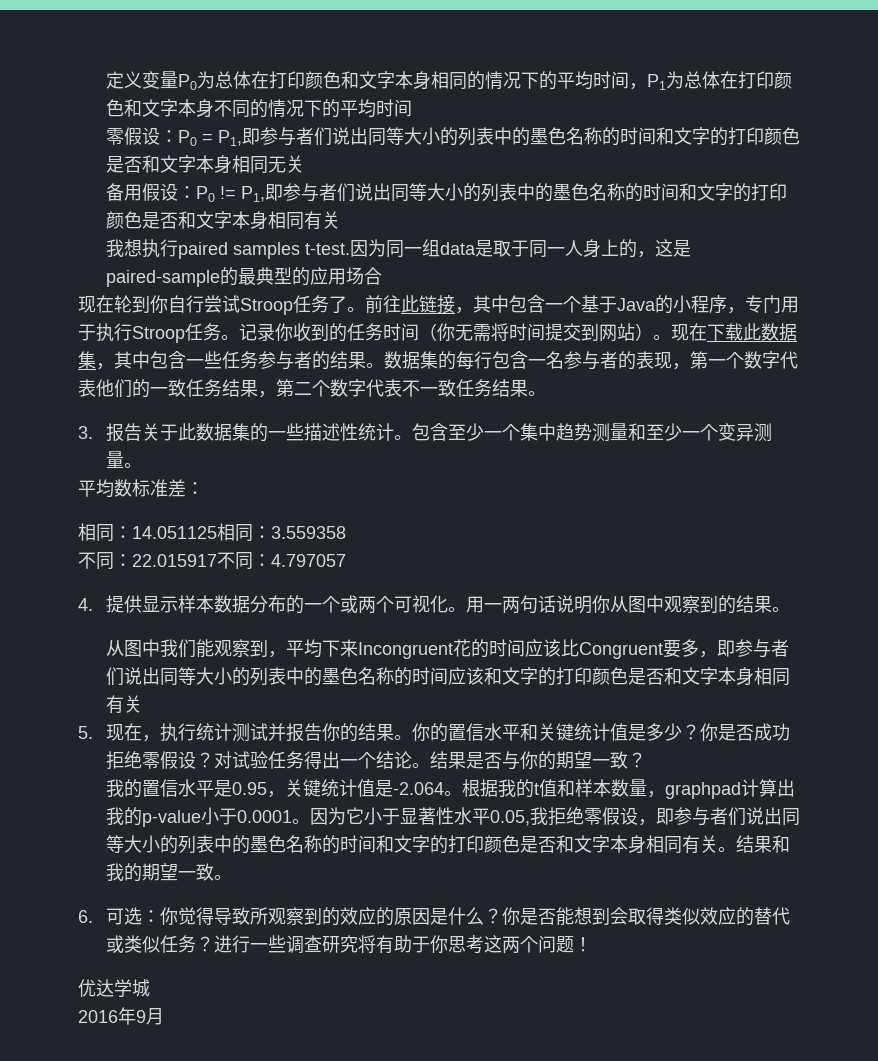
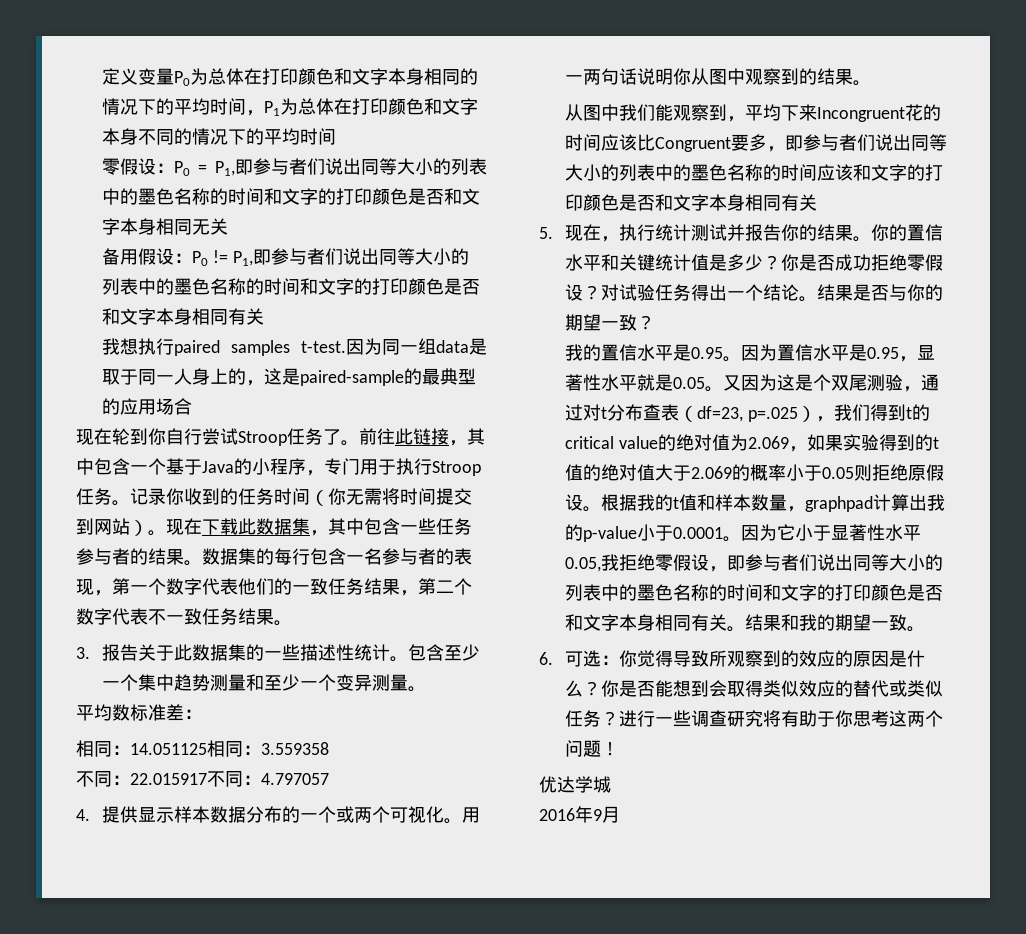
[267,779,445,798] ，关键统计值是-2.064 -> [723,344,936,362] [565,374,940,392] [565,404,931,422] [565,434,940,452] [565,464,945,481] [565,494,584,511] 。因为置信水平是0.95，显著性水平就是0.05。又因为这是个双尾测验，通过对t分布查表（df=23, p=.025），我们得到t的critical value的绝对值为2.069，如果实验得到的t值的绝对值大于2.069的概率小于0.05则拒绝原假设

